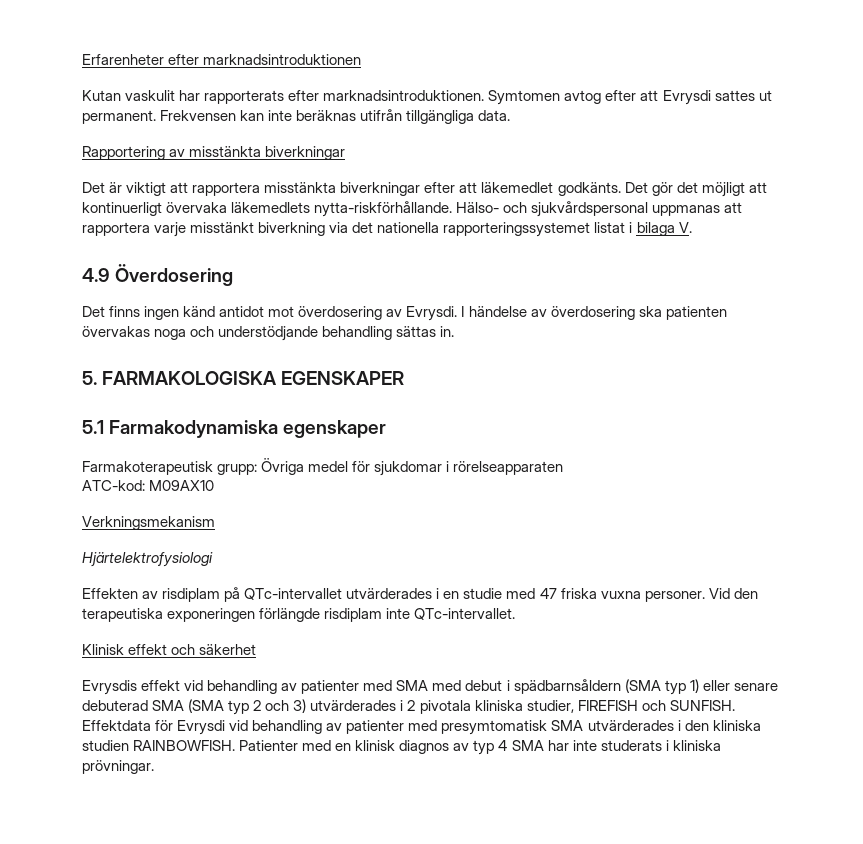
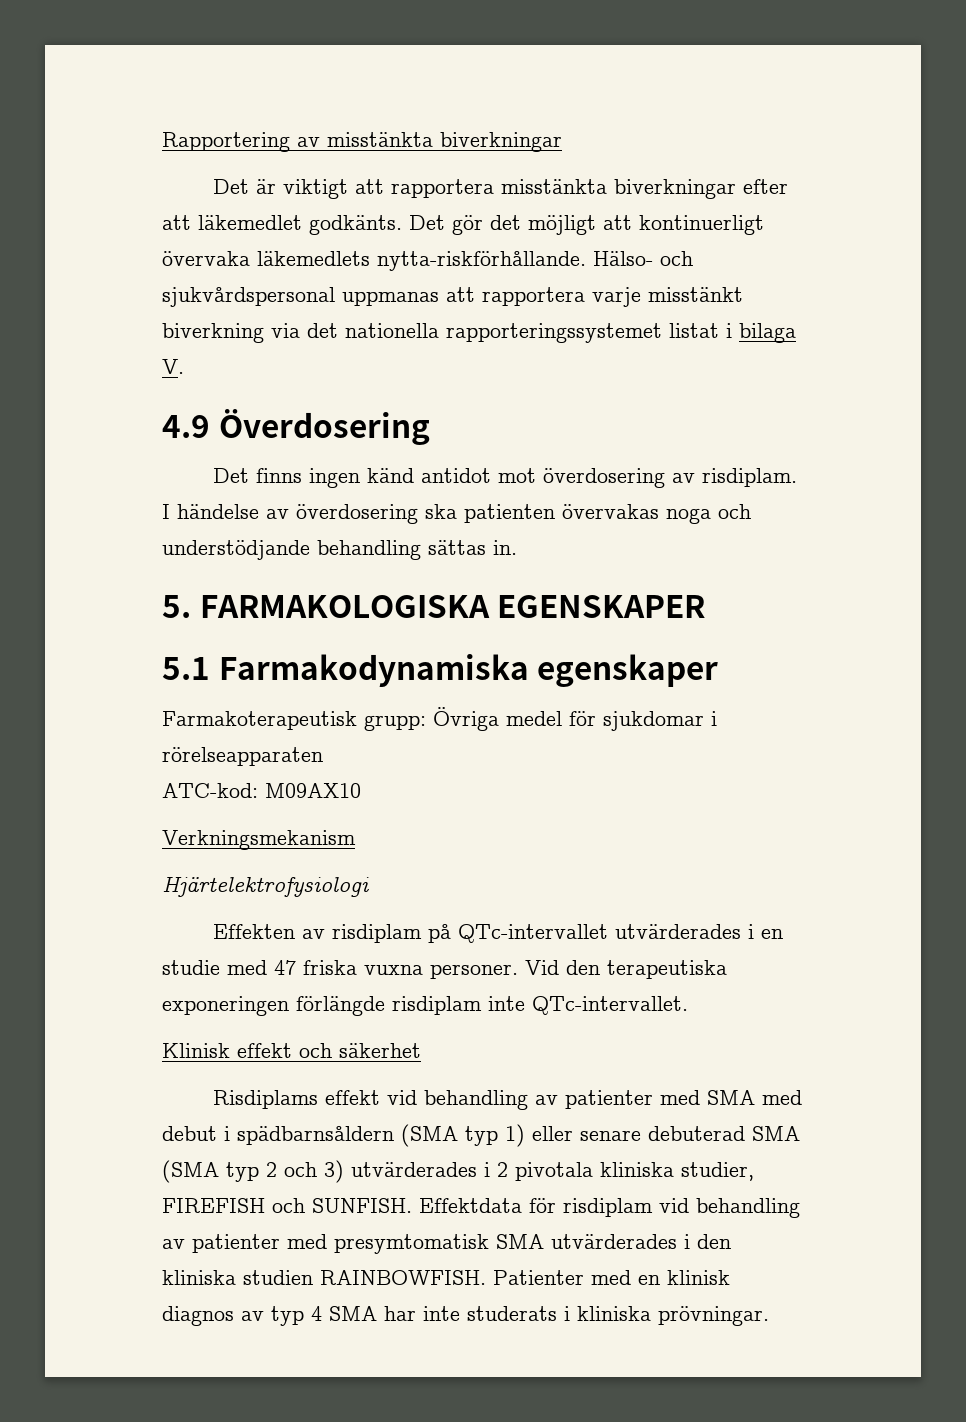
[82,54,362,65] [82,90,772,105] [82,109,511,124] Erfarenheter efter marknadsintroduktionen // Kutan vaskulit har rapporterats efter marknadsintroduktionen. Symtomen avtog efter att Evrysdi sattes ut permanent. Frekvensen kan inte beräknas utifrån tillgängliga data. // -> (162, 142) none
[406,306,458,321] Evrysdi. -> [702,468,798,487] risdiplam.
[82,680,137,695] Evrysdis -> [213,1090,319,1109] Risdiplams
[177,720,226,735] Evrysdi -> [563,1198,653,1217] risdiplam

